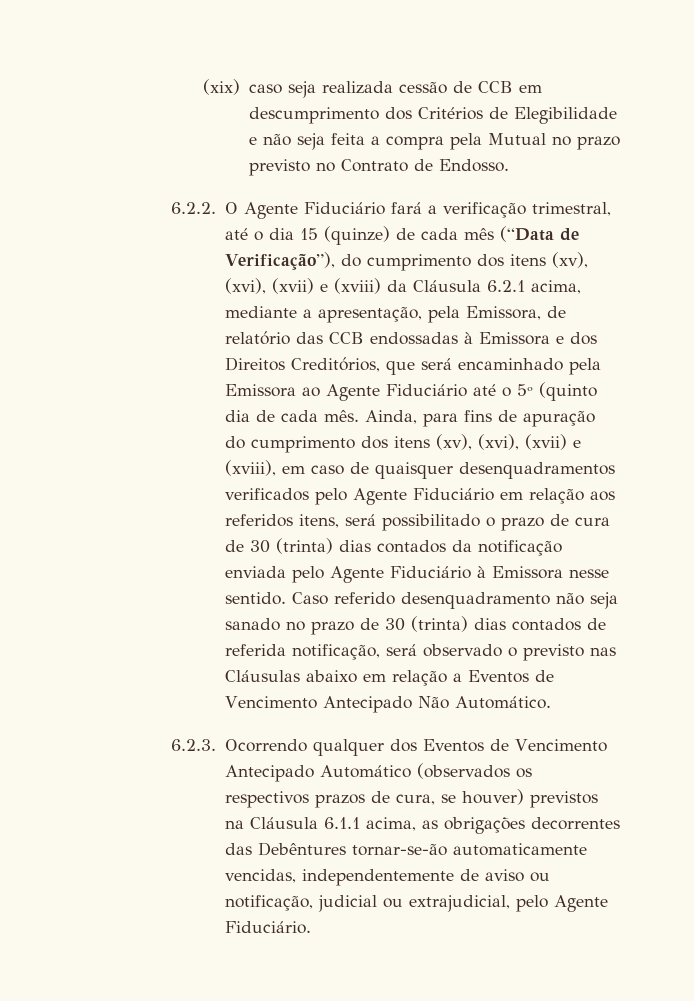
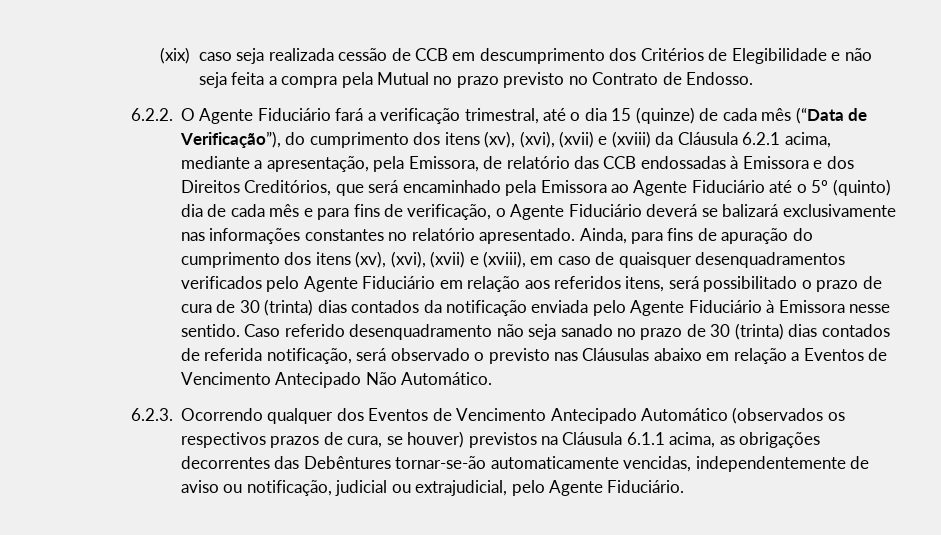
[538,382,597,401] (quinto -> [832,179,891,196] (quinto)
[323,410,359,422] mês. -> [269,204,896,220] [180,228,576,244] mês e para fins de verificação, o Agente Fiduciário deverá se balizará exclusivamente nas informações constantes no relatório apresentado.

